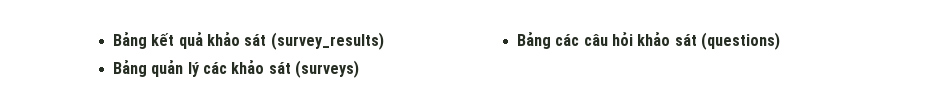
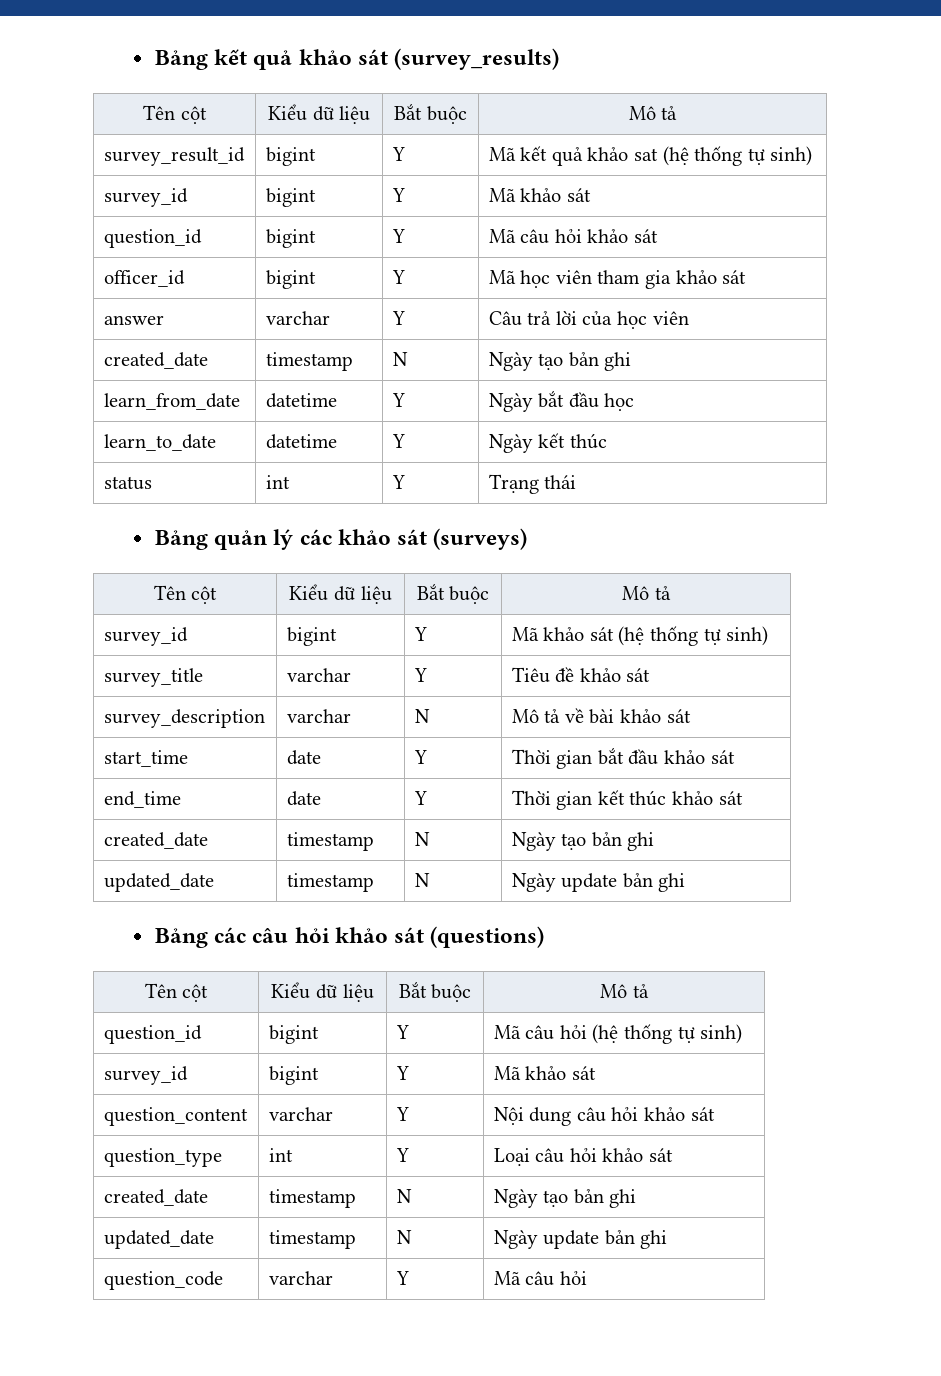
(384, 41) none -> [143,105,207,125] [267,104,371,125] [394,104,467,125] [628,106,678,120] [103,147,245,166] [265,147,316,166] [391,147,405,161] [488,146,813,166] [103,188,188,207] [265,188,316,207] [391,188,405,202] [488,188,591,202] [103,229,202,248] [265,229,316,248] [391,229,405,243] [488,229,658,244] [103,270,185,287] [265,270,316,289] [391,270,405,284] [488,270,747,289] [103,315,164,325] [265,311,330,325] [391,311,405,325] [488,310,689,330] [103,352,208,369] [265,352,353,371] [392,352,408,366] [488,352,632,371] [103,393,240,410] [265,393,337,408] [391,393,405,407] [488,391,635,412] [103,434,216,451] [265,434,337,449] [391,434,405,448] [488,433,607,453] [103,476,152,490] [265,475,290,489] [391,475,405,489] [488,474,577,494] // Tên cột | Kiểu dữ liệu | Bắt buộc | Mô tả // survey_result_id | bigint | Y | Mã kết quả khảo sat (hệ thống tự sinh) // survey_id | bigint | Y | Mã khảo sát // question_id | bigint | Y | Mã câu hỏi khảo sát // officer_id | bigint | Y | Mã học viên tham gia khảo sát // answer | varchar | Y | Câu trả lời của học viên // created_date | timestamp | N | Ngày tạo bản ghi // learn_from_date | datetime | Y | Ngày bắt đầu học // learn_to_date | datetime | Y | Ngày kết thúc // status | int | Y | Trạng thái
(359, 69) none -> [153,585,218,605] [289,584,392,605] [416,584,490,605] [622,586,671,600] [103,627,188,646] [286,627,337,646] [413,627,427,641] [511,626,769,646] [103,668,203,687] [286,668,351,682] [413,668,427,682] [511,667,651,683] [103,709,265,728] [286,709,351,723] [414,709,430,723] [511,708,691,724] [103,750,188,767] [286,750,321,765] [413,750,427,764] [511,748,735,769] [103,791,181,808] [286,791,321,806] [413,791,427,805] [511,790,743,810] [103,832,208,849] [286,832,374,851] [414,832,430,846] [511,832,655,851] [103,873,214,892] [286,873,374,892] [414,873,430,887] [511,873,686,892] // Tên cột | Kiểu dữ liệu | Bắt buộc | Mô tả // survey_id | bigint | Y | Mã khảo sát (hệ thống tự sinh) // survey_title | varchar | Y | Tiêu đề khảo sát // survey_description | varchar | N | Mô tả về bài khảo sát // start_time | date | Y | Thời gian bắt đầu khảo sát // end_time | date | Y | Thời gian kết thúc khảo sát // created_date | timestamp | N | Ngày tạo bản ghi // updated_date | timestamp | N | Ngày update bản ghi
(780, 41) none -> [144,983,209,1003] [271,982,374,1003] [398,982,472,1003] [600,984,649,998] [103,1025,202,1044] [268,1025,319,1044] [395,1025,409,1039] [493,1024,743,1044] [103,1066,188,1085] [268,1066,319,1085] [395,1066,409,1080] [493,1066,596,1080] [103,1107,248,1126] [268,1107,333,1121] [395,1107,409,1121] [493,1107,715,1126] [103,1148,222,1167] [268,1148,293,1162] [395,1148,409,1162] [493,1148,673,1167] [103,1189,208,1206] [268,1189,356,1208] [396,1189,412,1203] [493,1189,637,1208] [103,1230,214,1249] [268,1230,356,1249] [396,1230,412,1244] [493,1230,668,1249] [103,1271,223,1290] [268,1271,333,1285] [395,1271,409,1285] [493,1271,587,1286] // Tên cột | Kiểu dữ liệu | Bắt buộc | Mô tả // question_id | bigint | Y | Mã câu hỏi (hệ thống tự sinh) // survey_id | bigint | Y | Mã khảo sát // question_content | varchar | Y | Nội dung câu hỏi khảo sát // question_type | int | Y | Loại câu hỏi khảo sát // created_date | timestamp | N | Ngày tạo bản ghi // updated_date | timestamp | N | Ngày update bản ghi // question_code | varchar | Y | Mã câu hỏi

